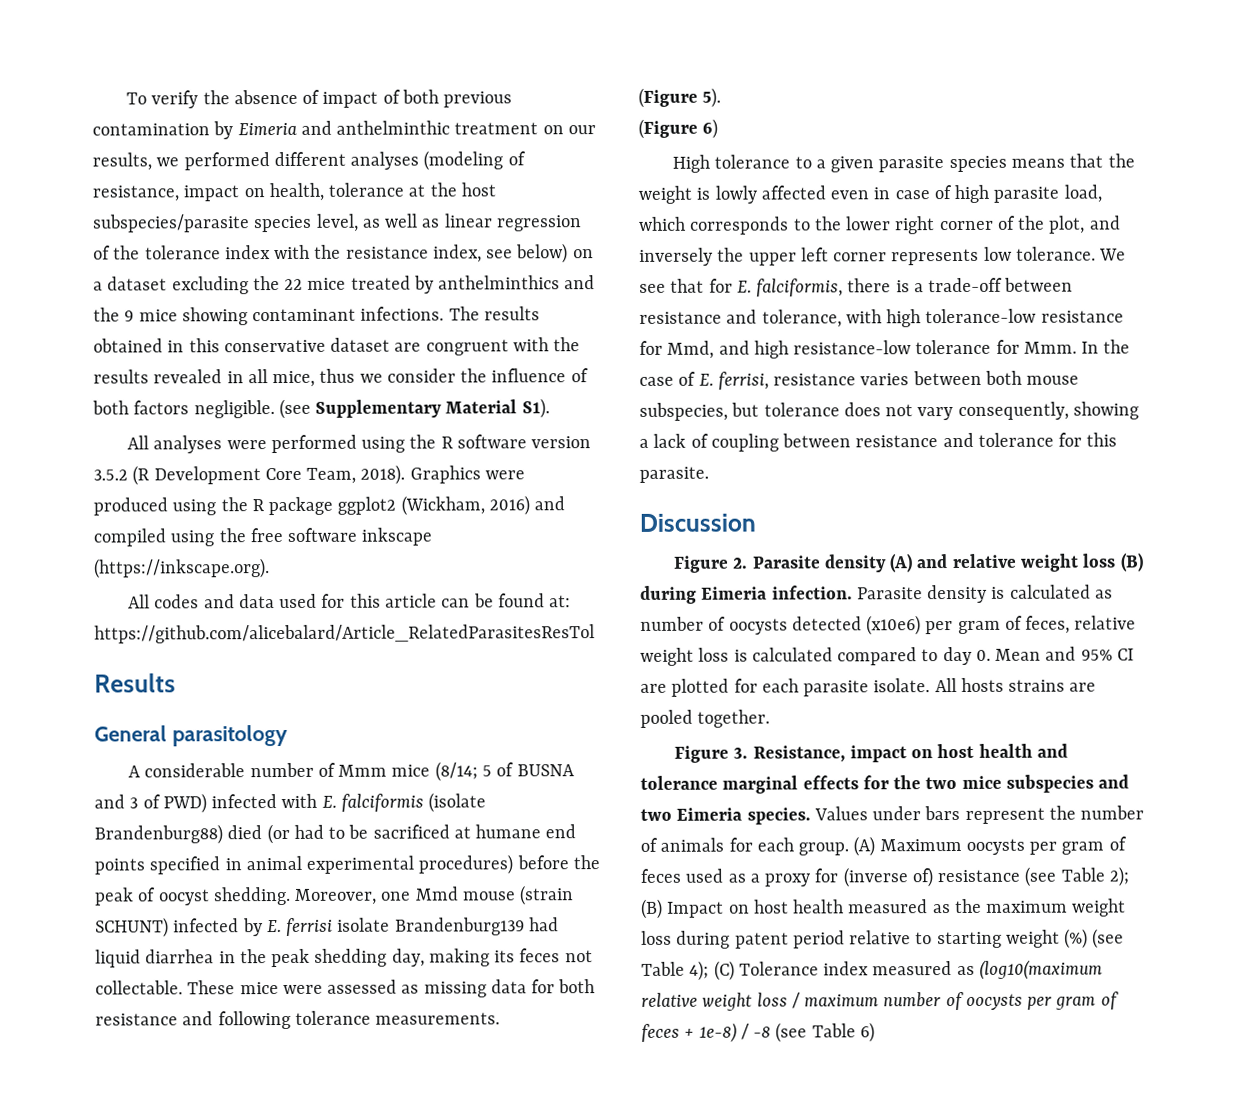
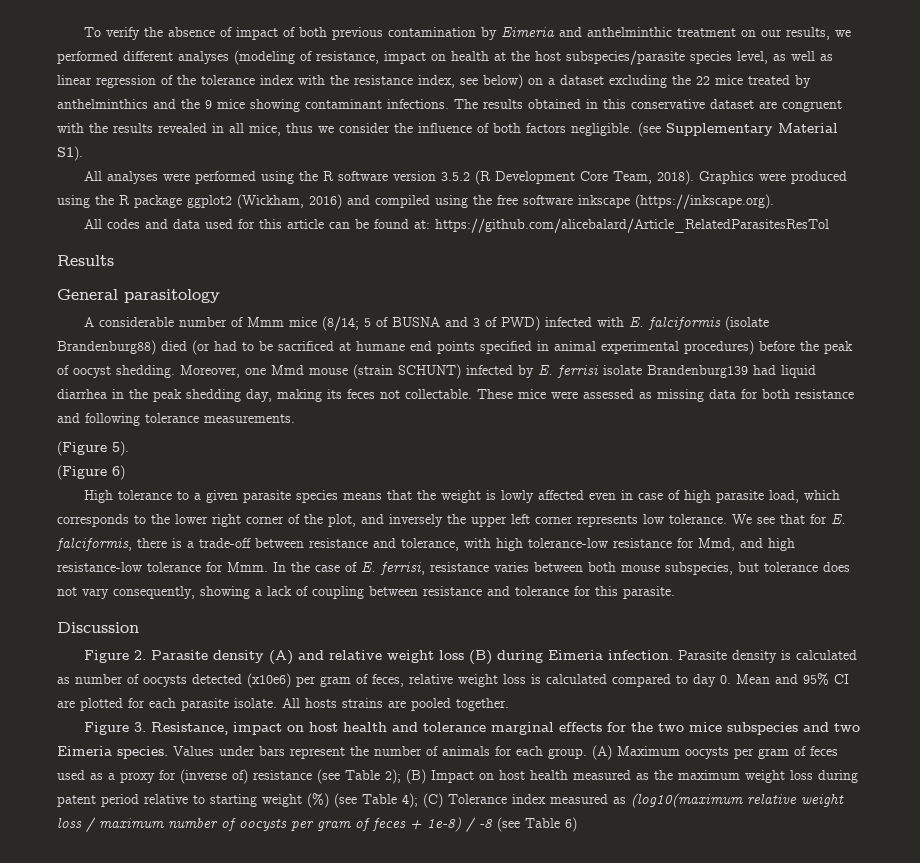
[268,182,405,202] health, tolerance -> [451,51,489,61] health

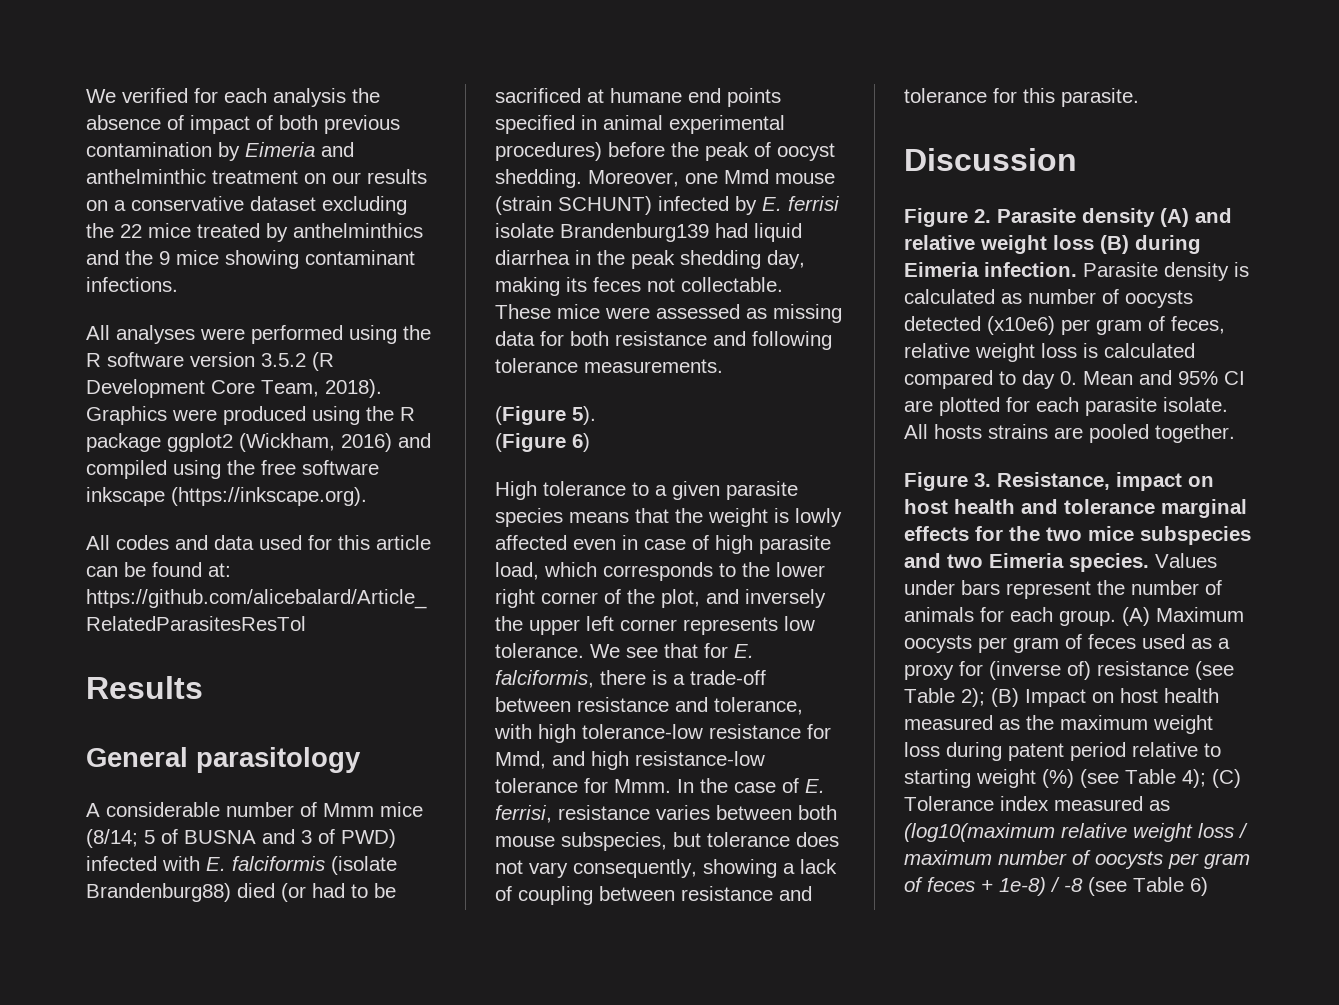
[83,27,140,40] To verify -> [86,88,346,107] We verified for each analysis
[785,27,851,40] [57,50,833,65] [57,74,523,89] results, we performed different analyses (modeling of resistance, impact on health at the host subspecies/parasite species level, as well as linear regression of the tolerance index with the resistance index, see below) -> [367,169,427,184] results
(555, 81) none -> [131,196,244,211] conservative
[454,99,842,112] [57,122,838,137] [57,146,83,161] The results obtained in this conservative dataset are congruent with the results revealed in all mice, thus we consider the influence of both factors negligible. (see Supplementary Material S1). -> (178, 284) none

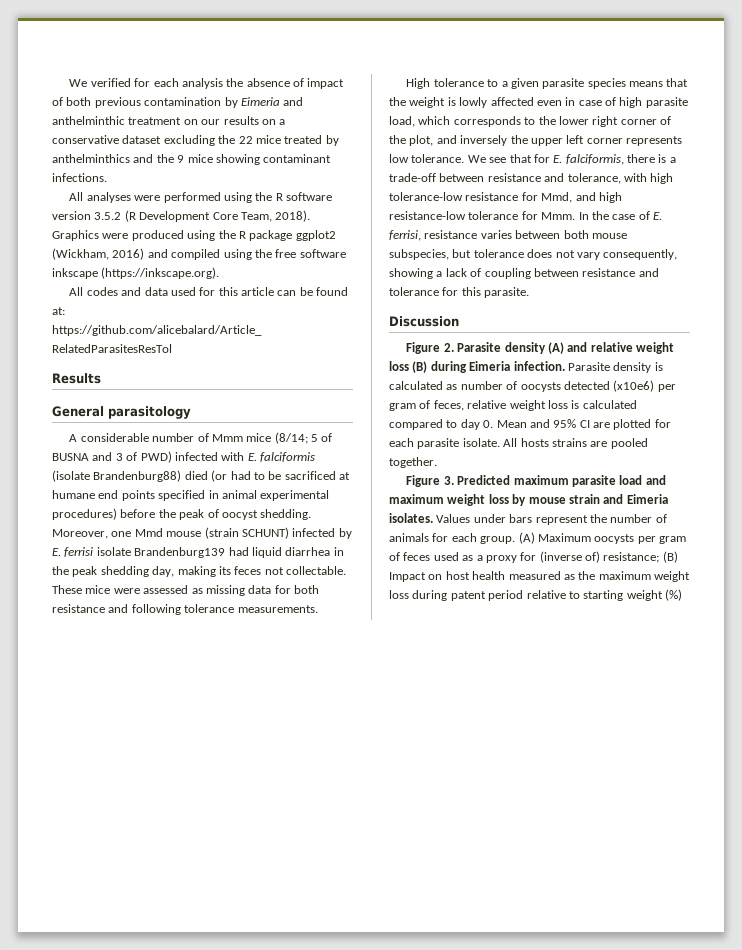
[495,406,596,425] [495,433,590,452] // (Figure 5). // (Figure 6) -> (318, 609) none
[997,472,1214,491] [904,499,1247,518] [904,526,1251,545] [904,553,1149,572] Resistance, impact on host health and tolerance marginal effects for the two mice subspecies and two Eimeria species. -> [457,475,666,487] [389,494,668,506] [389,513,433,523] Predicted maximum parasite load and maximum weight loss by mouse strain and Eimeria isolates.
[1097,661,1234,680] [904,688,985,707] resistance (see Table 2); -> [603,552,660,563] resistance;
[1080,769,1241,788] [904,796,1170,811] [904,823,1248,842] [904,850,1250,869] [904,877,1208,896] (see Table 4); (C) Tolerance index measured as (log10(maximum relative weight loss / maximum number of oocysts per gram of feces + 1e-8) / -8 (see Table 6) -> (682, 595) none

